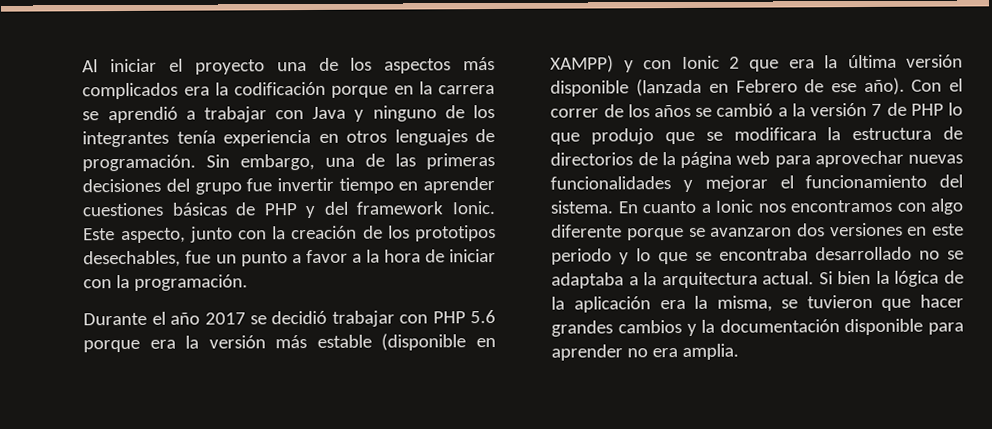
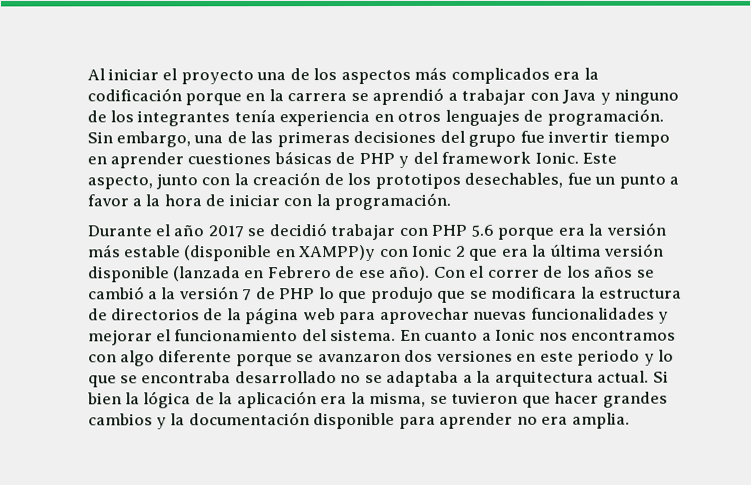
[550,55,634,73] XAMPP) y -> [299,244,377,262] XAMPP)y

